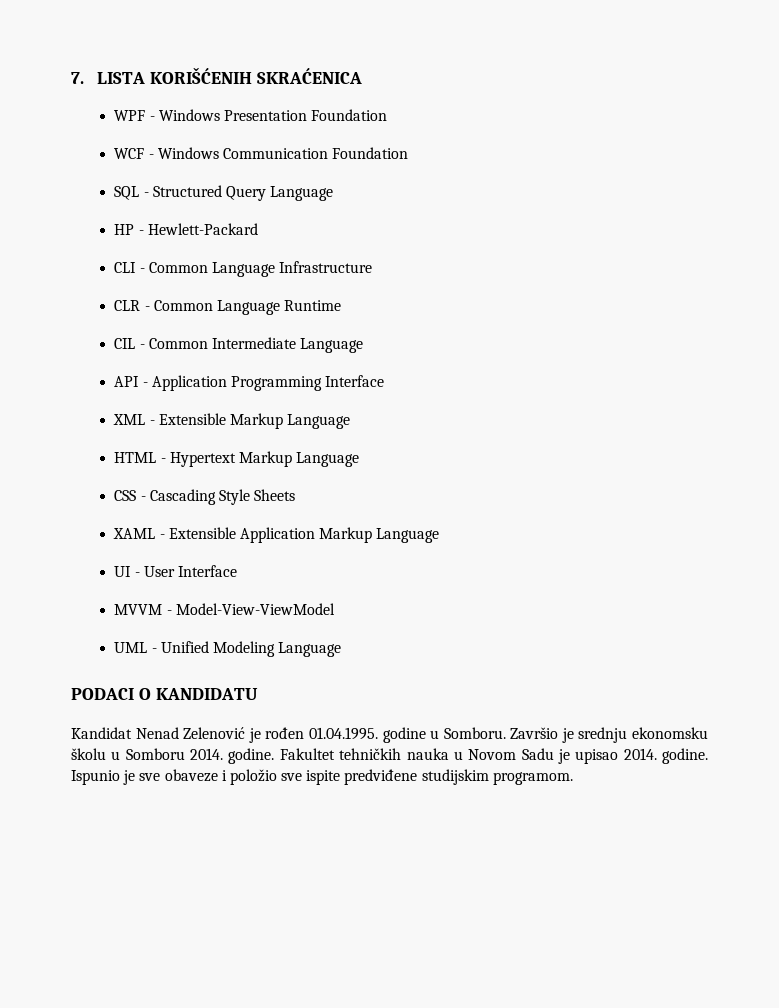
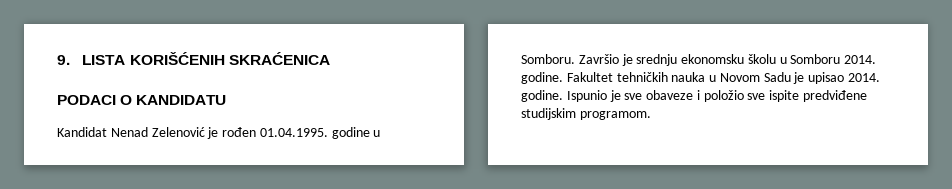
[71,72,84,84] 7. -> [57,55,70,65] 9.
[114,109,388,121] [114,147,409,159] [114,185,334,201] [114,223,258,235] [114,261,373,277] [114,300,342,315] [114,337,364,353] [114,375,385,391] [113,413,351,429] [114,451,360,467] [114,489,296,505] [113,527,440,543] [114,565,237,577] [114,603,335,615] [114,641,342,657] // WPF - Windows Presentation Foundation // WCF - Windows Communication Foundation // SQL - Structured Query Language // HP - Hewlett-Packard // CLI - Common Language Infrastructure // CLR - Common Language Runtime // CIL - Common Intermediate Language // API - Application Programming Interface // XML - Extensible Markup Language // HTML - Hypertext Markup Language // CSS - Cascading Style Sheets // XAML - Extensible Application Markup Language // UI - User Interface // MVVM - Model-View-ViewModel // UML - Unified Modeling Language -> (330, 58) none

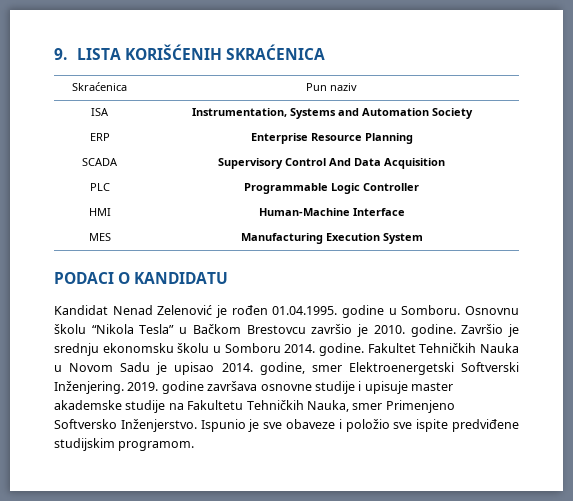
(330, 58) none -> [72,82,127,91] [306,83,357,91] [91,108,109,116] [89,133,110,141] [82,158,118,166] [89,183,110,191] [88,208,111,216] [88,233,111,241] [191,108,473,119] [250,133,413,144] [218,158,445,169] [244,183,419,194] [258,208,405,216] [240,233,423,244] // Skraćenica | Pun naziv // ISA // ERP // SCADA // PLC // HMI // MES | Instrumentation, Systems and Automation Society // Enterprise Resource Planning // Supervisory Control And Data Acquisition // Programmable Logic Controller // Human-Machine Interface // Manufacturing Execution System
(575, 59) none -> [465,306,519,315] [54,324,456,337] Osnovnu školu “Nikola Tesla” u Bačkom Brestovcu završio je 2010. godine.
[616,72,706,82] tehničkih nauka -> [419,343,519,353] Tehničkih Nauka
[521,90,563,102] godine. -> [259,362,519,375] [54,381,453,394] [54,400,455,413] [54,419,197,432] godine, smer Elektroenergetski Softverski Inženjering. 2019. godine završava osnovne studije i upisuje master akademske studije na Fakultetu Tehničkih Nauka, smer Primenjeno Softversko Inženjerstvo.

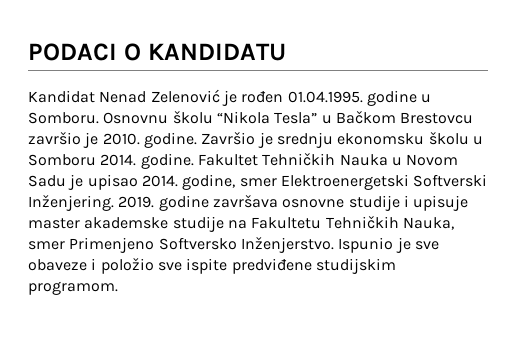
[54,44,326,60] [72,82,127,91] [306,83,357,91] [91,108,109,116] [89,133,110,141] [82,158,118,166] [89,183,110,191] [88,208,111,216] [88,233,111,241] [191,108,473,119] [250,133,413,144] [218,158,445,169] [244,183,419,194] [258,208,405,216] [240,233,423,244] 9. LISTA KORIŠĆENIH SKRAĆENICA // Skraćenica | Pun naziv // ISA // ERP // SCADA // PLC // HMI // MES | Instrumentation, Systems and Automation Society // Enterprise Resource Planning // Supervisory Control And Data Acquisition // Programmable Logic Controller // Human-Machine Interface // Manufacturing Execution System // -> (28, 52) none

